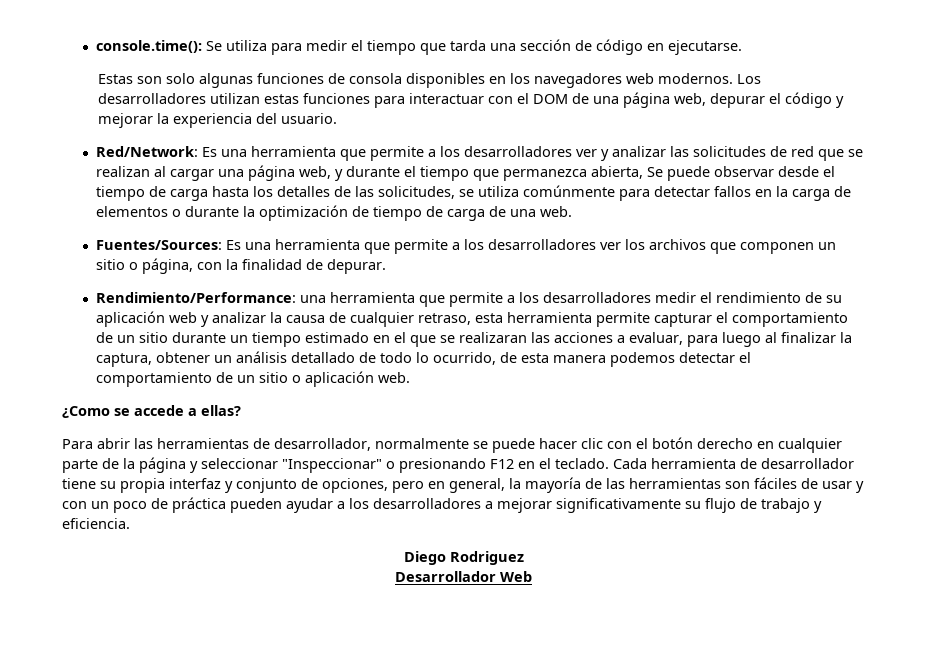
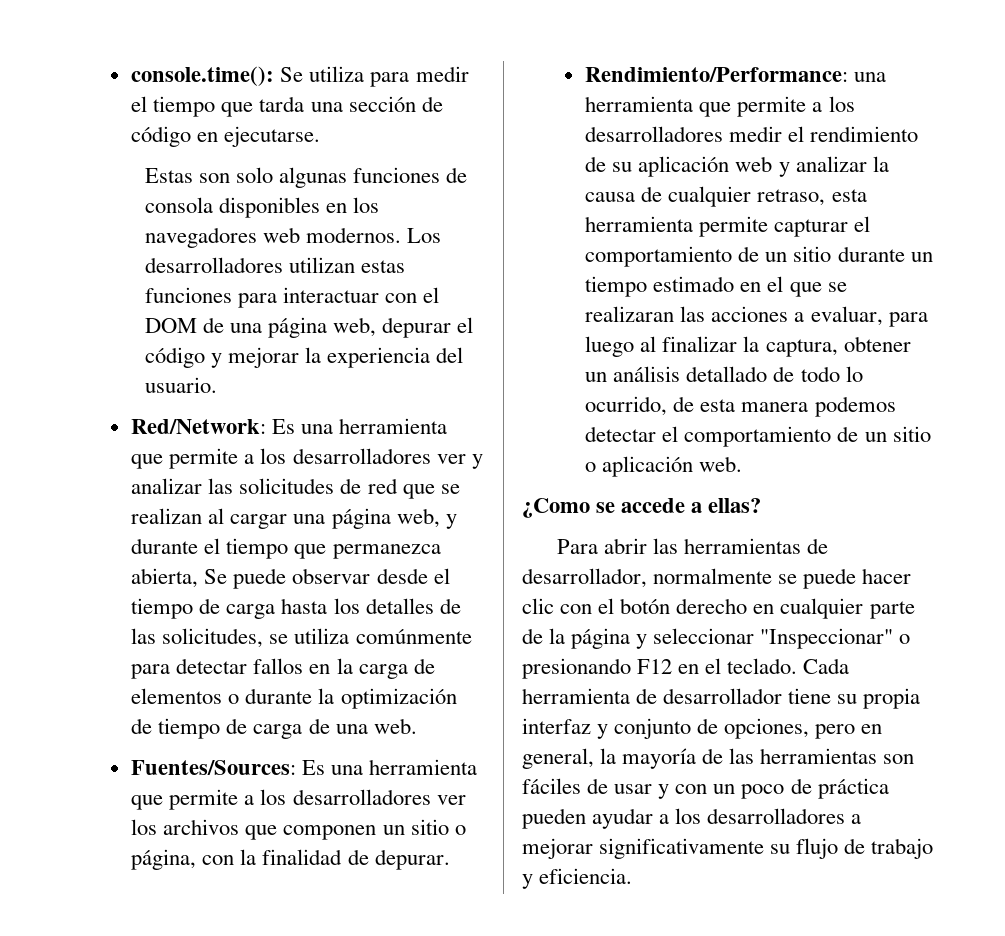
[403,551,524,565] [395,571,532,582] // Diego Rodriguez // Desarrollador Web -> (633, 876) none

